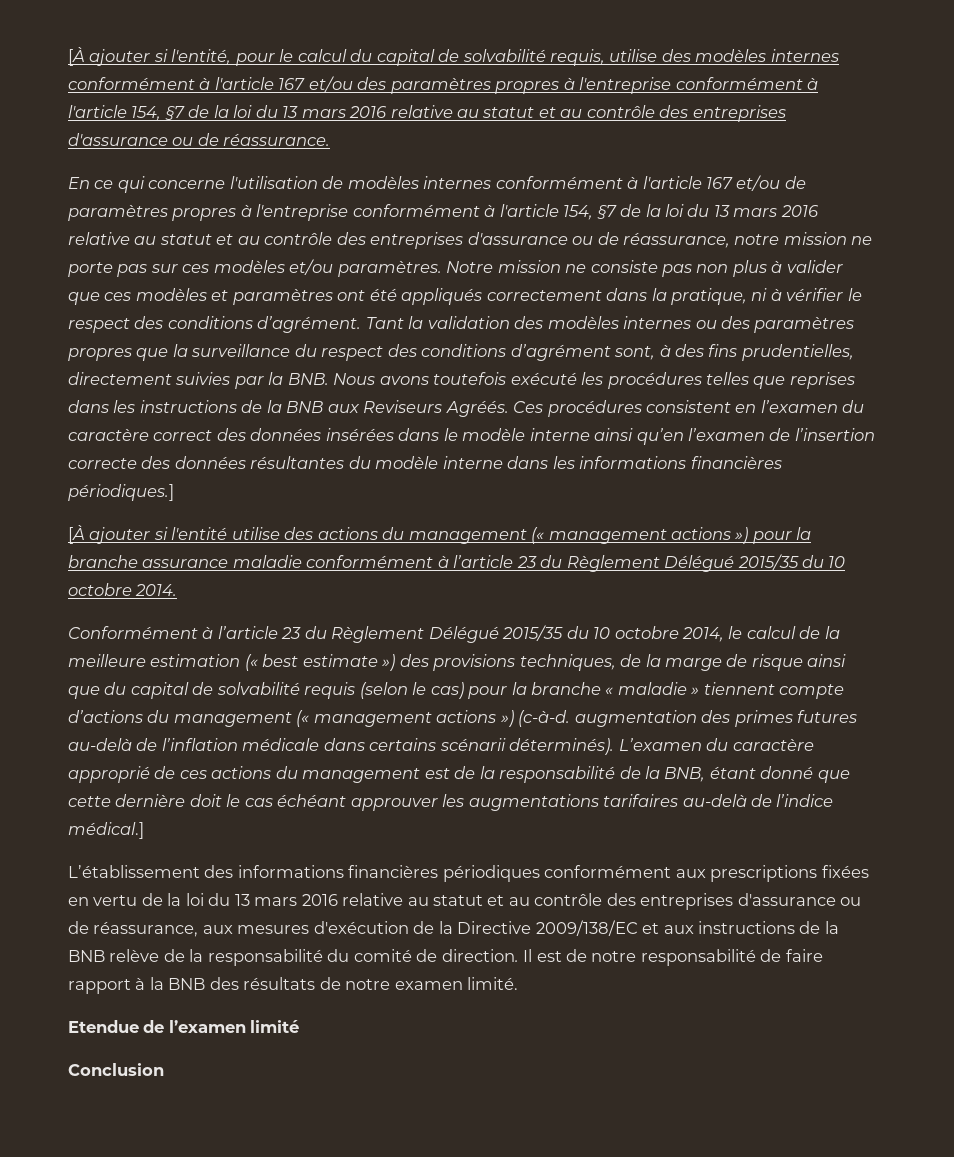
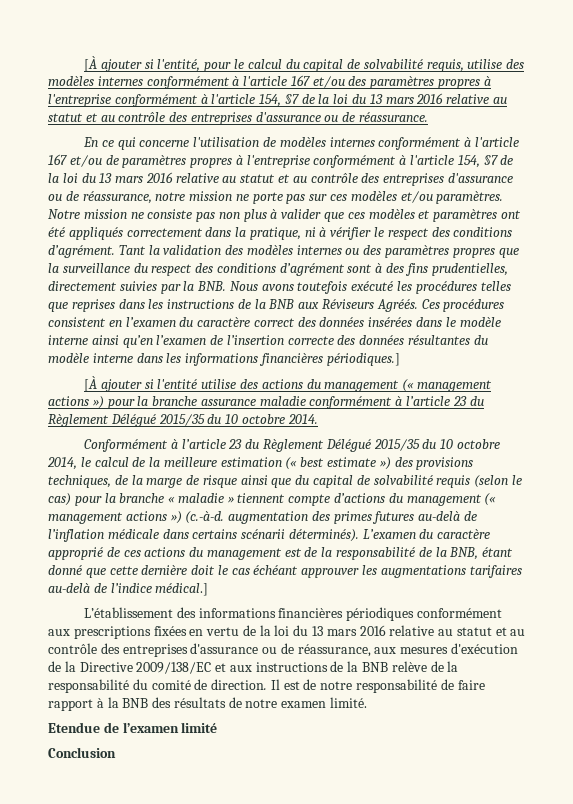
[614,346,656,360] sont, -> [347,264,373,273] sont
[363,400,443,413] Reviseurs -> [322,299,375,309] Réviseurs
[518,710,571,727] (c-à-d. -> [185,511,225,524] (c.-à-d.

